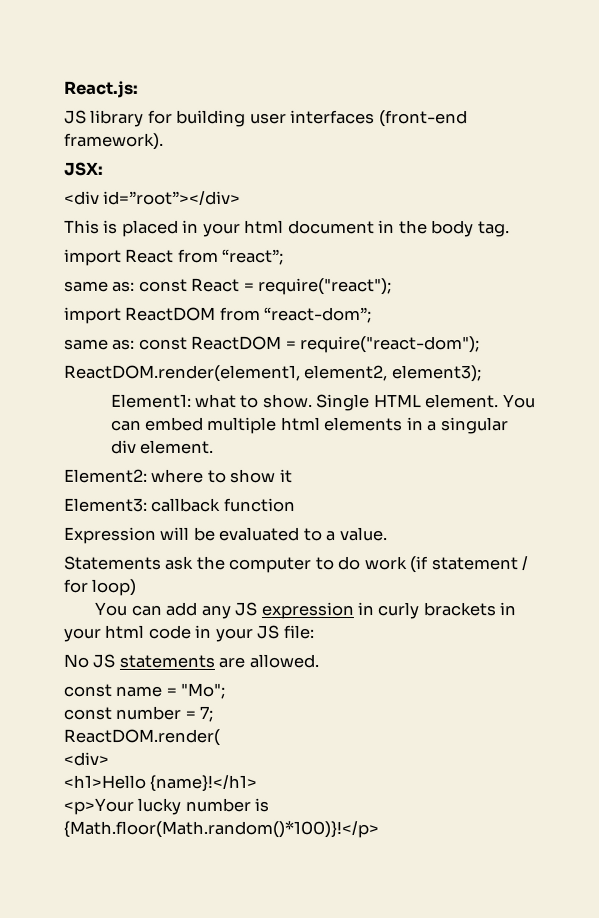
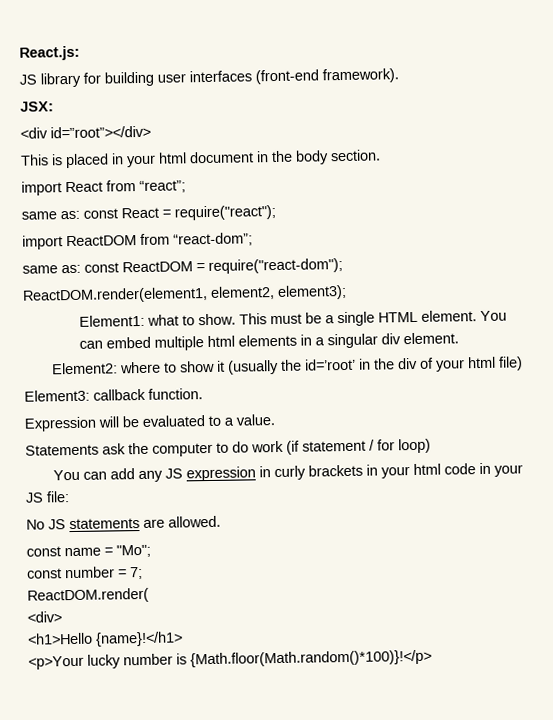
[477,221,510,238] tag. -> [330,149,381,162] section.
[316,394,371,412] Single -> [239,311,376,327] This must be a single
(292, 475) none -> [228,356,524,375] (usually the id=’root’ in the div of your html file)
[222,497,295,512] function -> [148,388,203,400] function.

